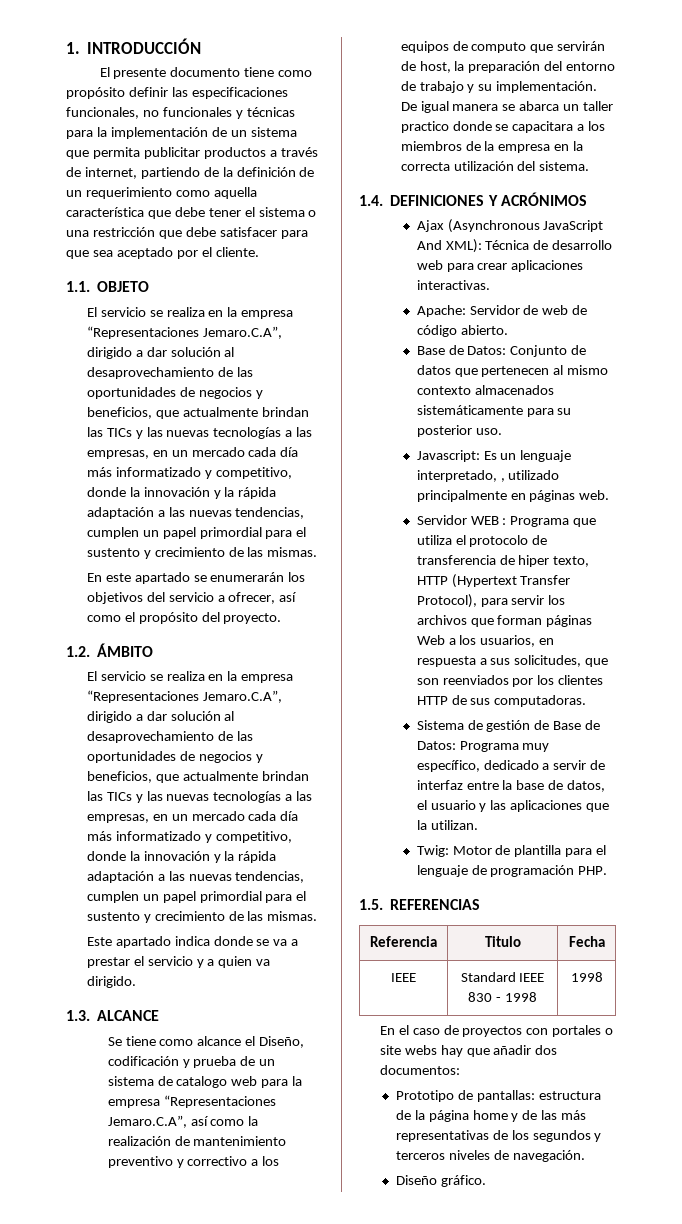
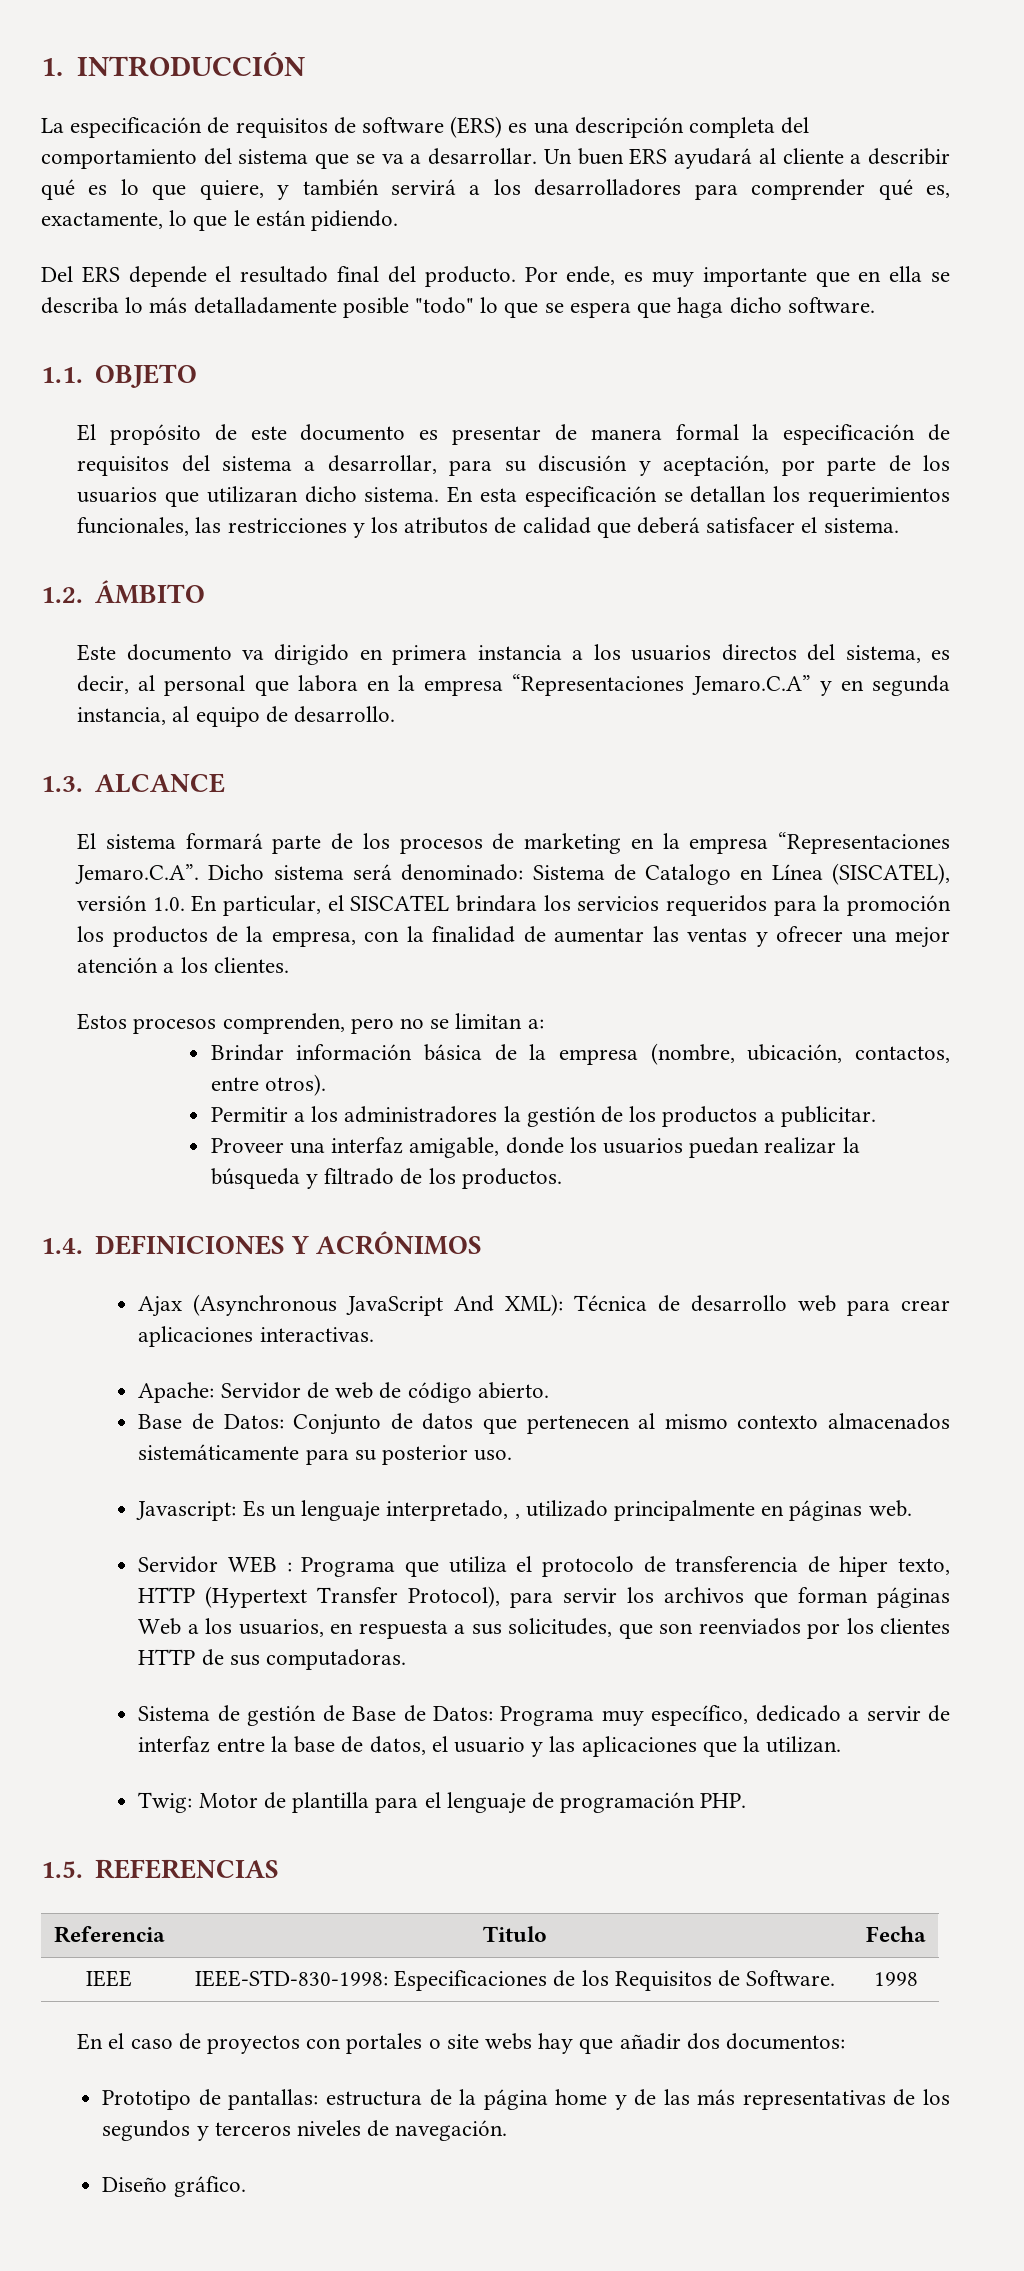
[99,67,313,79] [66,87,288,99] [66,107,295,119] [66,127,297,139] [66,147,318,159] [66,167,315,179] [66,187,257,199] [66,207,317,219] [66,227,308,239] [66,247,259,259] [66,281,150,292] [86,307,294,319] [86,326,282,339] [86,347,235,359] [86,367,253,379] [86,387,263,399] [86,407,309,419] [86,427,313,439] [86,447,299,459] [86,467,292,479] [86,487,277,499] [86,507,305,519] [86,527,307,539] [86,547,318,559] [86,572,306,584] [86,592,297,604] [86,612,282,624] [66,643,154,657] [86,671,294,683] [86,690,282,703] [86,711,235,723] [86,731,253,743] [86,751,263,763] [86,771,309,783] [86,791,313,803] [86,811,299,823] [86,831,292,843] [86,851,277,863] [86,871,305,883] [86,891,307,903] [86,911,318,923] [86,936,299,948] [86,956,271,968] [86,976,136,988] [66,1010,160,1021] [107,1036,305,1048] [107,1056,276,1068] [107,1076,303,1088] [107,1095,276,1108] [107,1115,259,1128] [107,1136,287,1146] [107,1156,280,1168] [400,41,606,53] [400,61,616,73] [400,81,598,93] [400,101,614,113] [400,121,606,133] [400,141,584,153] [400,161,590,171] El presente documento tiene como propósito definir las especificaciones funcionales, no funcionales y técnicas para la implementación de un sistema que permita publicitar productos a través de internet, partiendo de la definición de un requerimiento como aquella característica que debe tener el sistema o una restricción que debe satisfacer para que sea aceptado por el cliente. // 1.1. OBJETO // El servicio se realiza en la empresa “Representaciones Jemaro.C.A”, dirigido a dar solución al desaprovechamiento de las oportunidades de negocios y beneficios, que actualmente brindan las TICs y las nuevas tecnologías a las empresas, en un mercado cada día más informatizado y competitivo, donde la innovación y la rápida adaptación a las nuevas tendencias, cumplen un papel primordial para el sustento y crecimiento de las mismas. // En este apartado se enumerarán los objetivos del servicio a ofrecer, así como el propósito del proyecto. // 1.2. ÁMBITO // El servicio se realiza en la empresa “Representaciones Jemaro.C.A”, dirigido a dar solución al desaprovechamiento de las oportunidades de negocios y beneficios, que actualmente brindan las TICs y las nuevas tecnologías a las empresas, en un mercado cada día más informatizado y competitivo, donde la innovación y la rápida adaptación a las nuevas tendencias, cumplen un papel primordial para el sustento y crecimiento de las mismas. // Este apartado indica donde se va a prestar el servicio y a quien va dirigido. // 1.3. ALCANCE // Se tiene como alcance el Diseño, codificación y prueba de un sistema de catalogo web para la empresa “Representaciones Jemaro.C.A”, así como la realización de mantenimiento preventivo y correctivo a los equipos de computo que servirán de host, la preparación del entorno de trabajo y su implementación. De igual manera se abarca un taller practico donde se capacitara a los miembros de la empresa en la correcta utilización del sistema. -> [41,116,810,138] [41,148,951,169] [41,179,951,200] [41,210,399,231] [41,266,950,287] [41,297,875,318] [41,364,197,388] [77,424,950,445] [77,455,950,476] [77,486,951,507] [77,517,899,538] [41,580,205,604] [77,644,950,665] [77,674,950,696] [77,706,395,727] [41,773,225,793] [77,832,950,854] [75,863,951,885] [77,895,951,916] [77,926,950,948] [77,957,289,973] [77,1013,544,1034] [210,1043,951,1065] [210,1074,326,1096] [210,1106,876,1127] [210,1137,860,1158] [210,1168,562,1189] La especificación de requisitos de software (ERS) es una descripción completa del comportamiento del sistema que se va a desarrollar. Un buen ERS ayudará al cliente a describir qué es lo que quiere, y también servirá a los desarrolladores para comprender qué es, exactamente, lo que le están pidiendo. // Del ERS depende el resultado final del producto. Por ende, es muy importante que en ella se describa lo más detalladamente posible "todo" lo que se espera que haga dicho software. // 1.1. OBJETO // El propósito de este documento es presentar de manera formal la especificación de requisitos del sistema a desarrollar, para su discusión y aceptación, por parte de los usuarios que utilizaran dicho sistema. En esta especificación se detallan los requerimientos funcionales, las restricciones y los atributos de calidad que deberá satisfacer el sistema. // 1.2. ÁMBITO // Este documento va dirigido en primera instancia a los usuarios directos del sistema, es decir, al personal que labora en la empresa “Representaciones Jemaro.C.A” y en segunda instancia, al equipo de desarrollo. // 1.3. ALCANCE // El sistema formará parte de los procesos de marketing en la empresa “Representaciones Jemaro.C.A”. Dicho sistema será denominado: Sistema de Catalogo en Línea (SISCATEL), versión 1.0. En particular, el SISCATEL brindara los servicios requeridos para la promoción los productos de la empresa, con la finalidad de aumentar las ventas y ofrecer una mejor atención a los clientes. // Estos procesos comprenden, pero no se limitan a: // Brindar información básica de la empresa (nombre, ubicación, contactos, entre otros). // Permitir a los administradores la gestión de los productos a publicitar. // Proveer una interfaz amigable, donde los usuarios puedan realizar la búsqueda y filtrado de los productos.
[460,972,545,982] [468,992,537,1002] Standard IEEE 830 - 1998 -> [194,1970,836,1991] IEEE-STD-830-1998: Especificaciones de los Requisitos de Software.

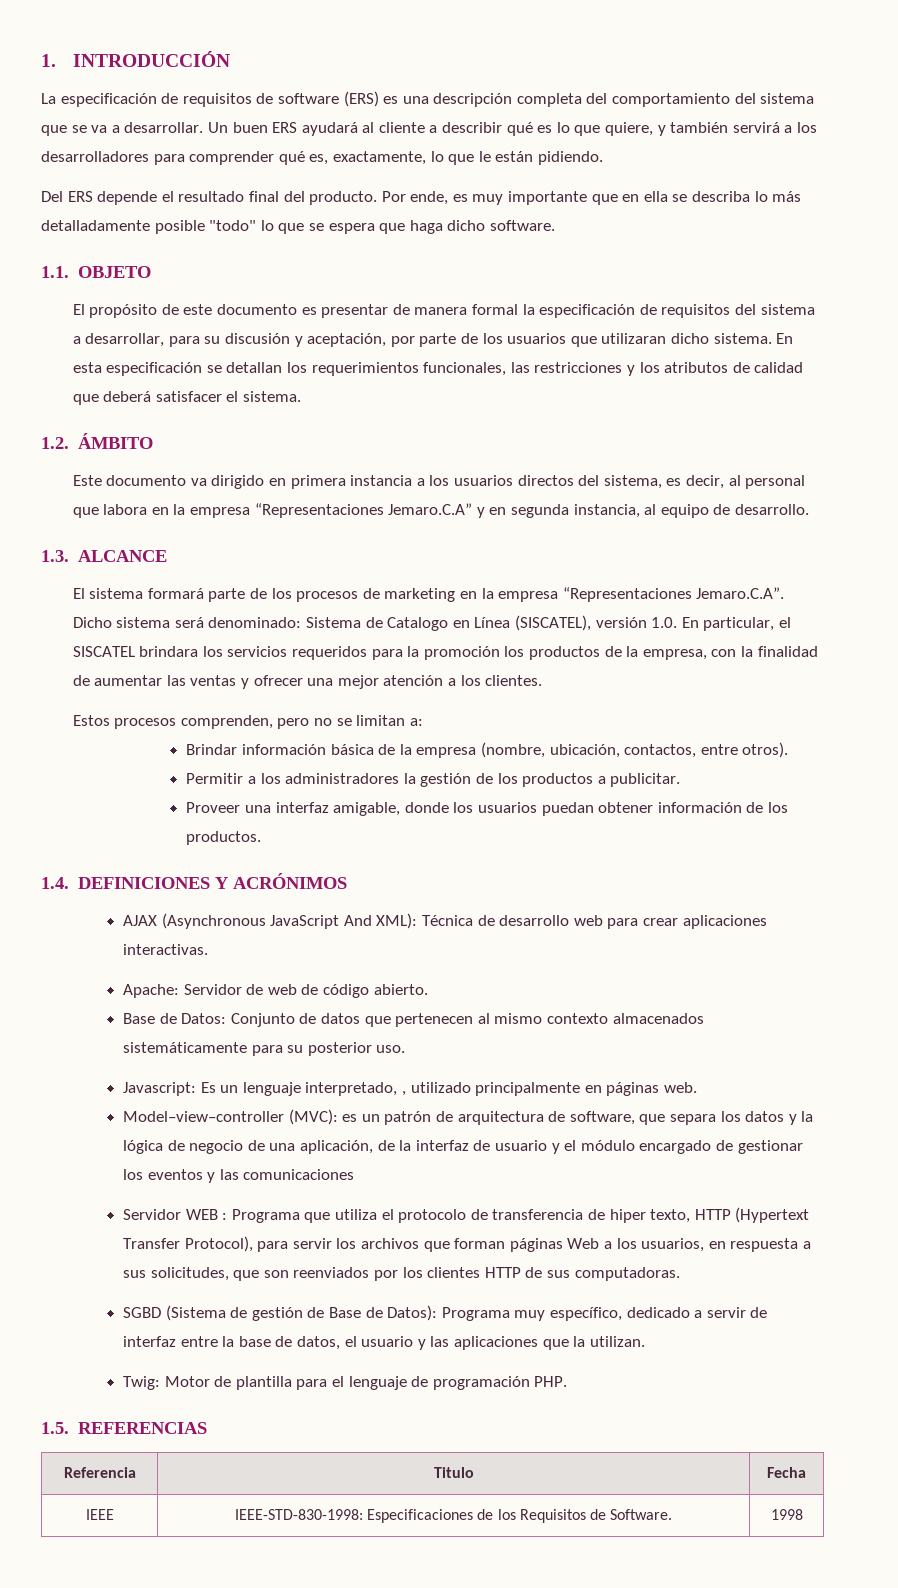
[764,1137,860,1154] [210,1168,395,1189] realizar la búsqueda y filtrado -> [598,802,742,813] obtener información
[138,1296,183,1317] Ajax -> [123,915,158,926] AJAX
(912, 1508) none -> [123,1109,814,1125] [123,1140,803,1154] [123,1169,355,1183] // Model–view–controller (MVC): es un patrón de arquitectura de software, que separa los datos y la lógica de negocio de una aplicación, de la interfaz de usuario y el módulo encargado de gestionar los eventos y las comunicaciones
[138,1706,211,1721] Sistema -> [123,1305,226,1321] SGBD (Sistema
[433,1706,494,1721] Datos: -> [387,1305,438,1321] Datos):
[77,2033,846,2054] [102,2089,950,2110] [102,2120,508,2141] [102,2176,246,2197] // En el caso de proyectos con portales o site webs hay que añadir dos documentos: // Prototipo de pantallas: estructura de la página home y de las más representativas de los segundos y terceros niveles de navegación. // Diseño gráfico. -> (803, 1514) none

